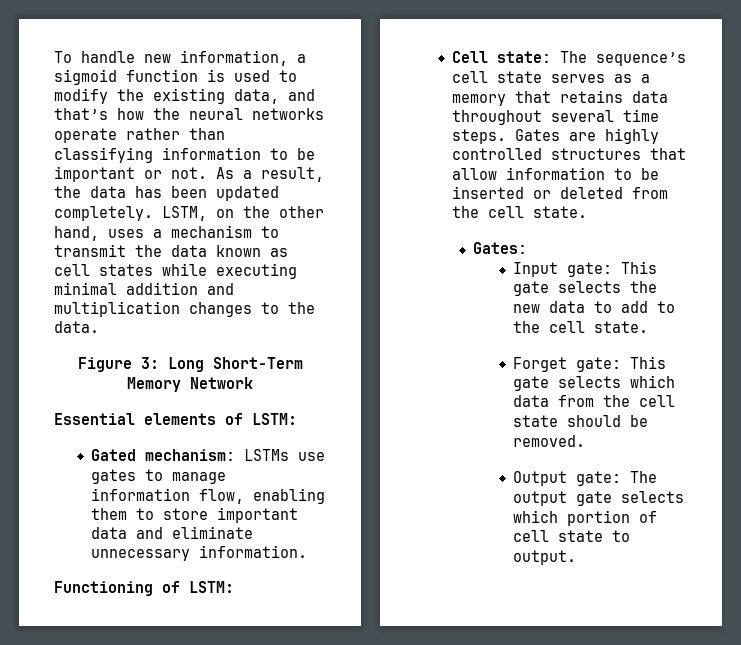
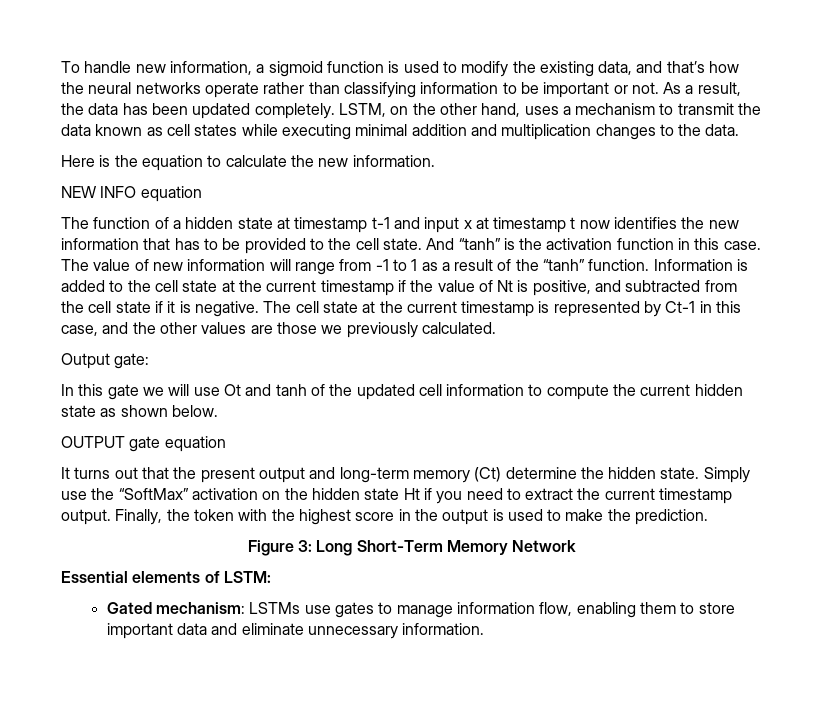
(99, 327) none -> [61,155,435,171] [61,186,202,202] [61,217,739,233] [61,238,761,254] [61,259,749,275] [61,280,737,296] [61,301,742,317] [61,322,496,338] [61,353,150,369] [61,384,743,400] [61,405,218,417] [61,436,226,452] [61,467,750,483] [61,488,733,504] [61,509,709,525] // Here is the equation to calculate the new information. // NEW INFO equation // The function of a hidden state at timestamp t-1 and input x at timestamp t now identifies the new information that has to be provided to the cell state. And “tanh” is the activation function in this case. The value of new information will range from -1 to 1 as a result of the “tanh” function. Information is added to the cell state at the current timestamp if the value of Nt is positive, and subtracted from the cell state if it is negative. The cell state at the current timestamp is represented by Ct-1 in this case, and the other values are those we previously calculated. // Output gate: // In this gate we will use Ot and tanh of the updated cell information to compute the current hidden state as shown below. // OUTPUT gate equation // It turns out that the present output and long-term memory (Ct) determine the hidden state. Simply use the “SoftMax” activation on the hidden state Ht if you need to extract the current timestamp output. Finally, the token with the highest score in the output is used to make the prediction.
[54,581,234,596] [452,51,687,66] [452,71,651,83] [452,90,669,106] [452,109,660,125] [452,128,660,144] [452,148,687,160] [452,167,660,180] [452,186,669,199] [452,206,588,218] [473,242,528,254] [513,261,658,277] [513,281,658,296] [513,301,676,313] [513,321,649,333] [513,356,667,372] [513,375,676,391] [513,395,676,407] [513,415,649,427] [513,435,586,447] [513,471,658,486] [513,491,685,506] [513,510,658,526] [513,530,631,542] [513,550,577,565] // Functioning of LSTM: // Cell state: The sequence’s cell state serves as a memory that retains data throughout several time steps. Gates are highly controlled structures that allow information to be inserted or deleted from the cell state. // Gates: // Input gate: This gate selects the new data to add to the cell state. // Forget gate: This gate selects which data from the cell state should be removed. // Output gate: The output gate selects which portion of cell state to output. -> (485, 629) none

